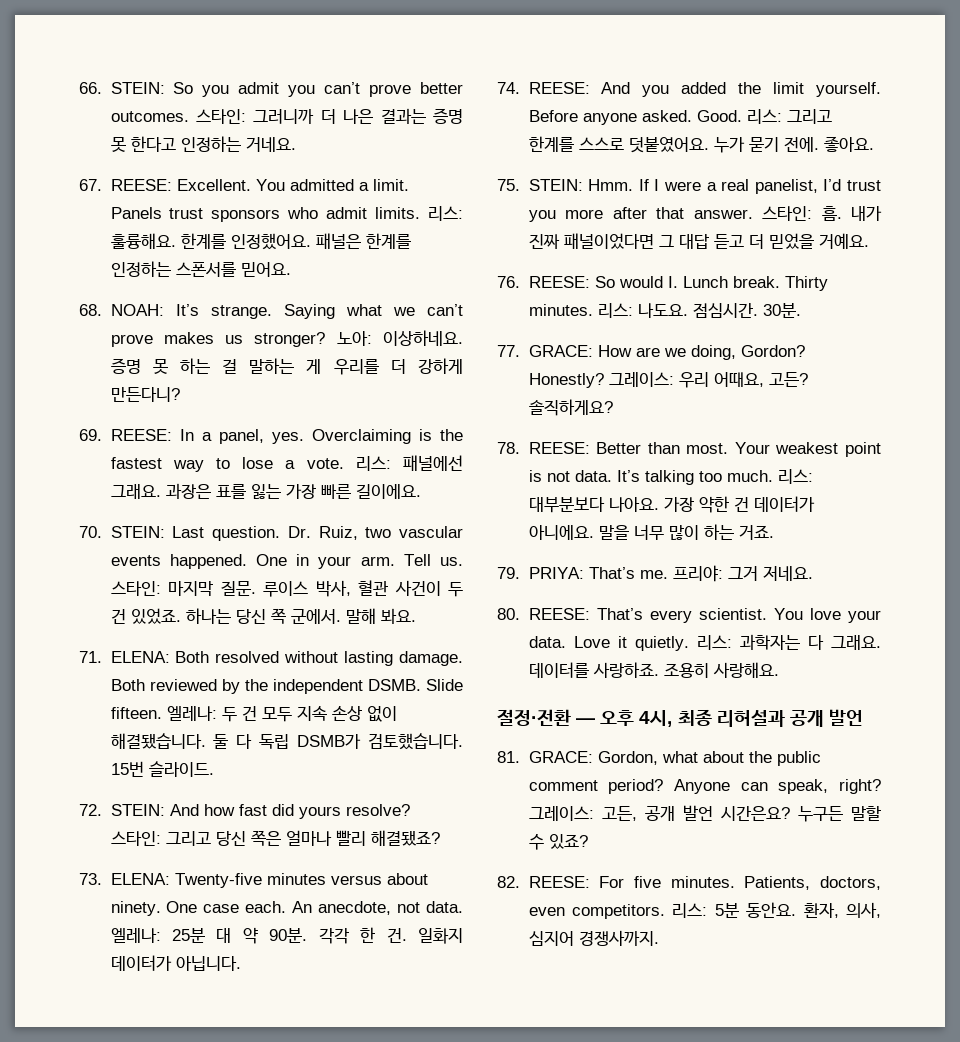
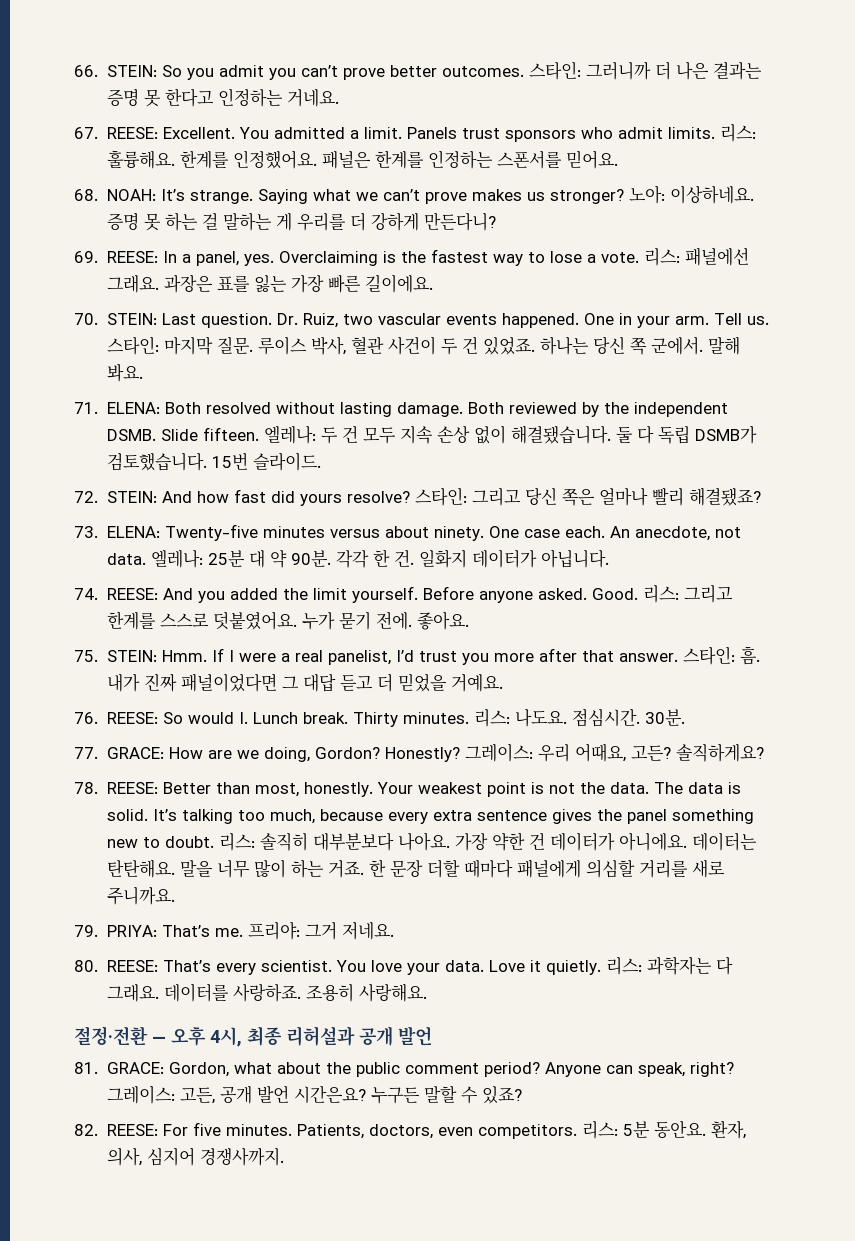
[686,443,729,454] most. -> [254,782,373,797] most, honestly.
[574,469,813,485] data. It’s talking too much. 리스: -> [579,782,741,794] [106,809,754,824] [106,833,308,851] the data. The data is solid. It’s talking too much, because every extra sentence gives the panel something new to doubt. 리스: 솔직히
(594, 532) none -> [691,832,757,851] [106,859,175,878] 데이터는 탄탄해요.
(774, 532) none -> [368,859,725,878] [106,887,175,905] 한 문장 더할 때마다 패널에게 의심할 거리를 새로 주니까요.

